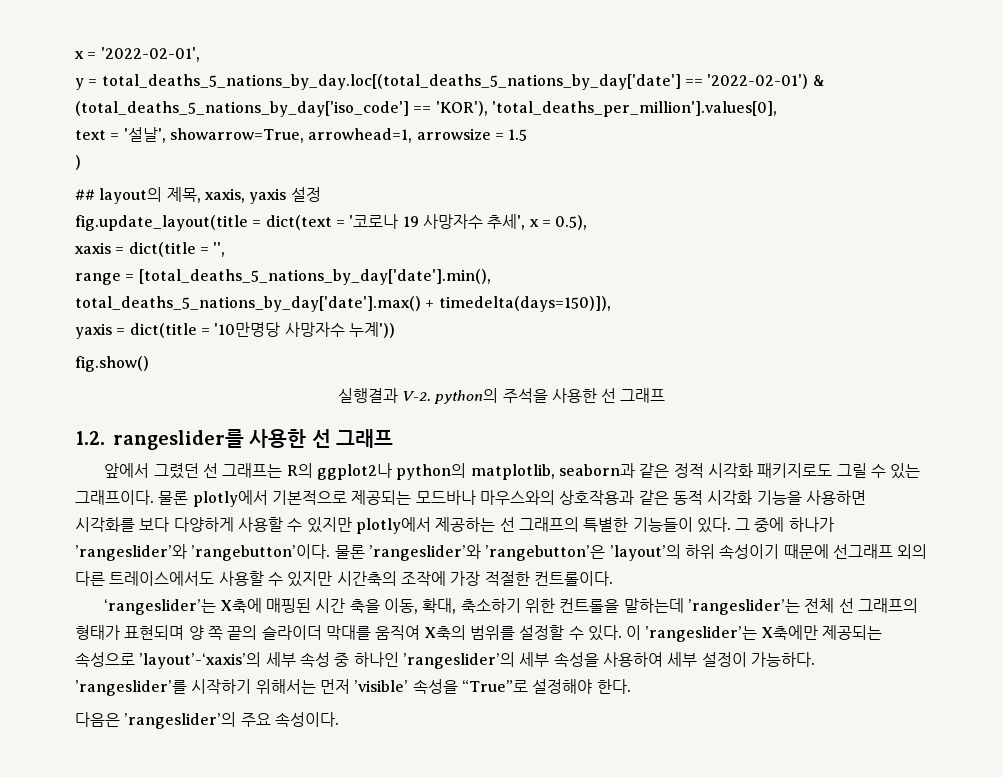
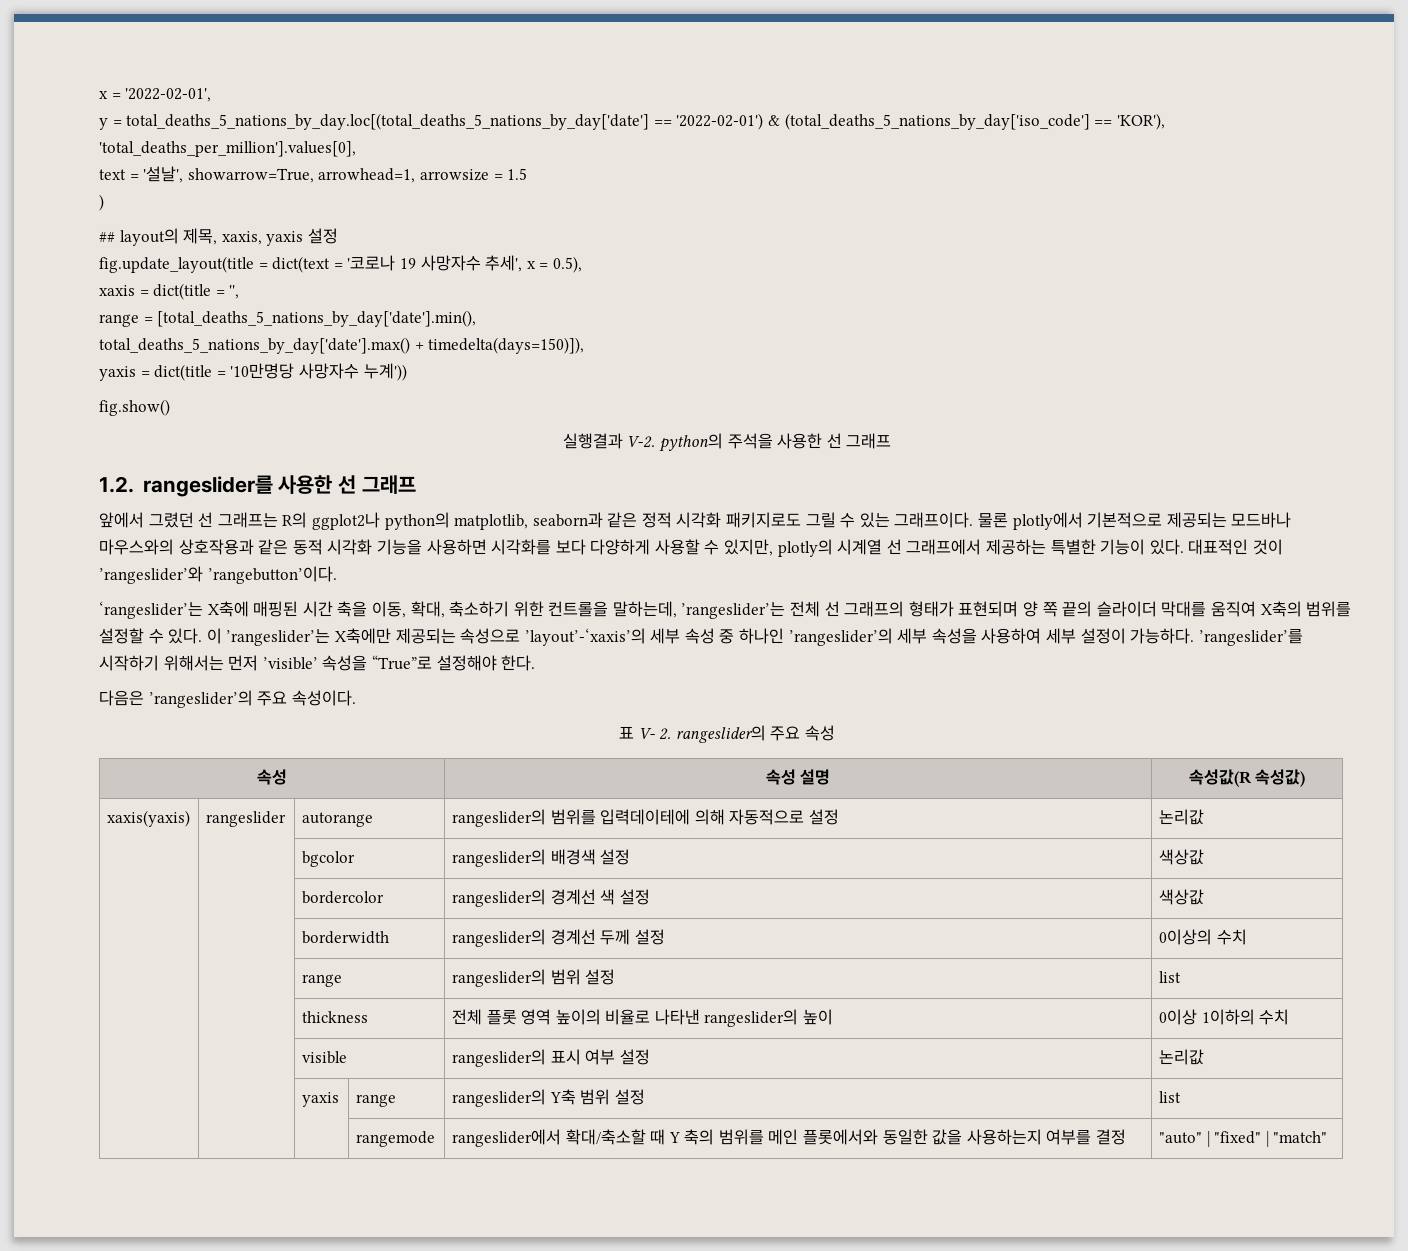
[306,517,834,534] [75,544,928,561] [75,571,613,587] 있지만 plotly에서 제공하는 선 그래프의 특별한 기능들이 있다. 그 중에 하나가 ’rangeslider’와 ’rangebutton’이다. 물론 ’rangeslider’와 ’rangebutton’은 ’layout’의 하위 속성이기 때문에 선그래프 외의 다른 트레이스에서도 사용할 수 있지만 시간축의 조작에 가장 적절한 컨트롤이다. -> [724,539,1283,557] [99,566,337,584] 있지만, plotly의 시계열 선 그래프에서 제공하는 특별한 기능이 있다. 대표적인 것이 ’rangeslider’와 ’rangebutton’이다.
[623,598,684,613] 말하는데 -> [612,601,677,618] 말하는데,
(339, 719) none -> [619,725,835,743] [257,769,287,785] [765,769,831,785] [1188,769,1306,787] [106,810,190,827] [205,811,286,827] [301,812,373,827] [451,809,839,827] [1158,809,1204,825] [301,851,355,867] [451,849,631,867] [1158,849,1204,865] [301,891,384,904] [451,889,650,907] [1158,889,1204,905] [301,931,389,944] [451,929,665,947] [1158,929,1247,945] [301,974,342,987] [451,969,616,987] [1158,971,1181,983] [301,1011,368,1023] [451,1009,834,1027] [1158,1009,1290,1025] [301,1051,347,1064] [451,1049,650,1067] [1158,1049,1204,1065] [301,1092,339,1107] [355,1094,396,1107] [451,1089,645,1107] [1158,1091,1181,1103] [355,1131,435,1147] [451,1129,1126,1147] [1158,1131,1328,1147] // 표 V- 2. rangeslider의 주요 속성 // 속성 | 속성 설명 | 속성값(R 속성값) // xaxis(yaxis) | rangeslider | autorange | rangeslider의 범위를 입력데이테에 의해 자동적으로 설정 | 논리값 // | | bgcolor | rangeslider의 배경색 설정 | 색상값 // | | bordercolor | rangeslider의 경계선 색 설정 | 색상값 // | | borderwidth | rangeslider의 경계선 두께 설정 | 0이상의 수치 // | | range | rangeslider의 범위 설정 | list // | | thickness | 전체 플롯 영역 높이의 비율로 나타낸 rangeslider의 높이 | 0이상 1이하의 수치 // | | visible | rangeslider의 표시 여부 설정 | 논리값 // | | yaxis | range | rangeslider의 Y축 범위 설정 | list // | | | rangemode | rangeslider에서 확대/축소할 때 Y 축의 범위를 메인 플롯에서와 동일한 값을 사용하는지 여부를 결정 | "auto" | "fixed" | "match"

